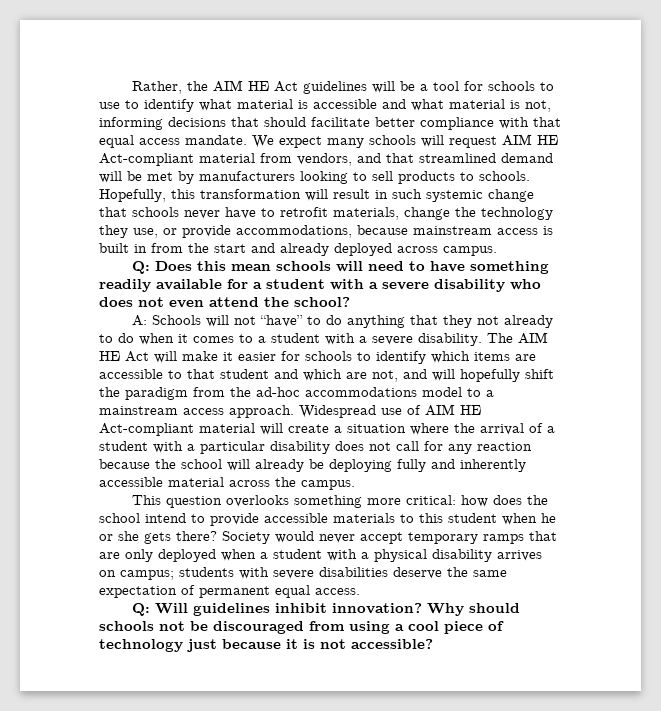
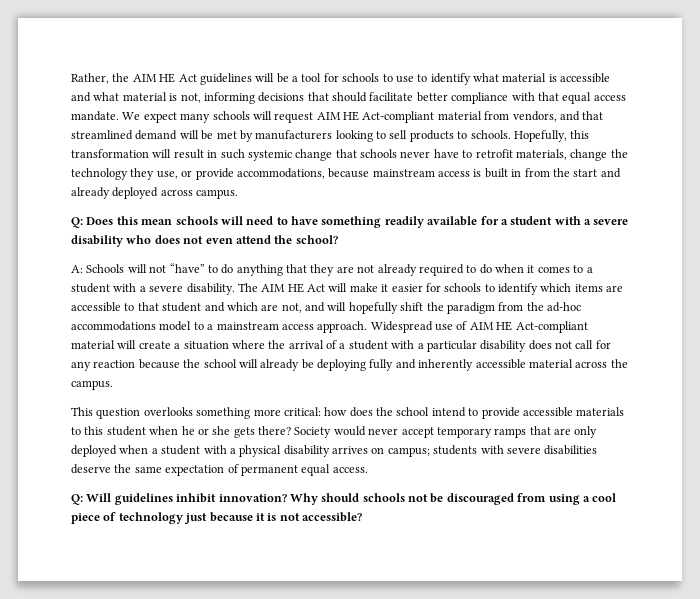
(473, 321) none -> [336,266,354,273] are
(554, 321) none -> [418,264,464,276] required

